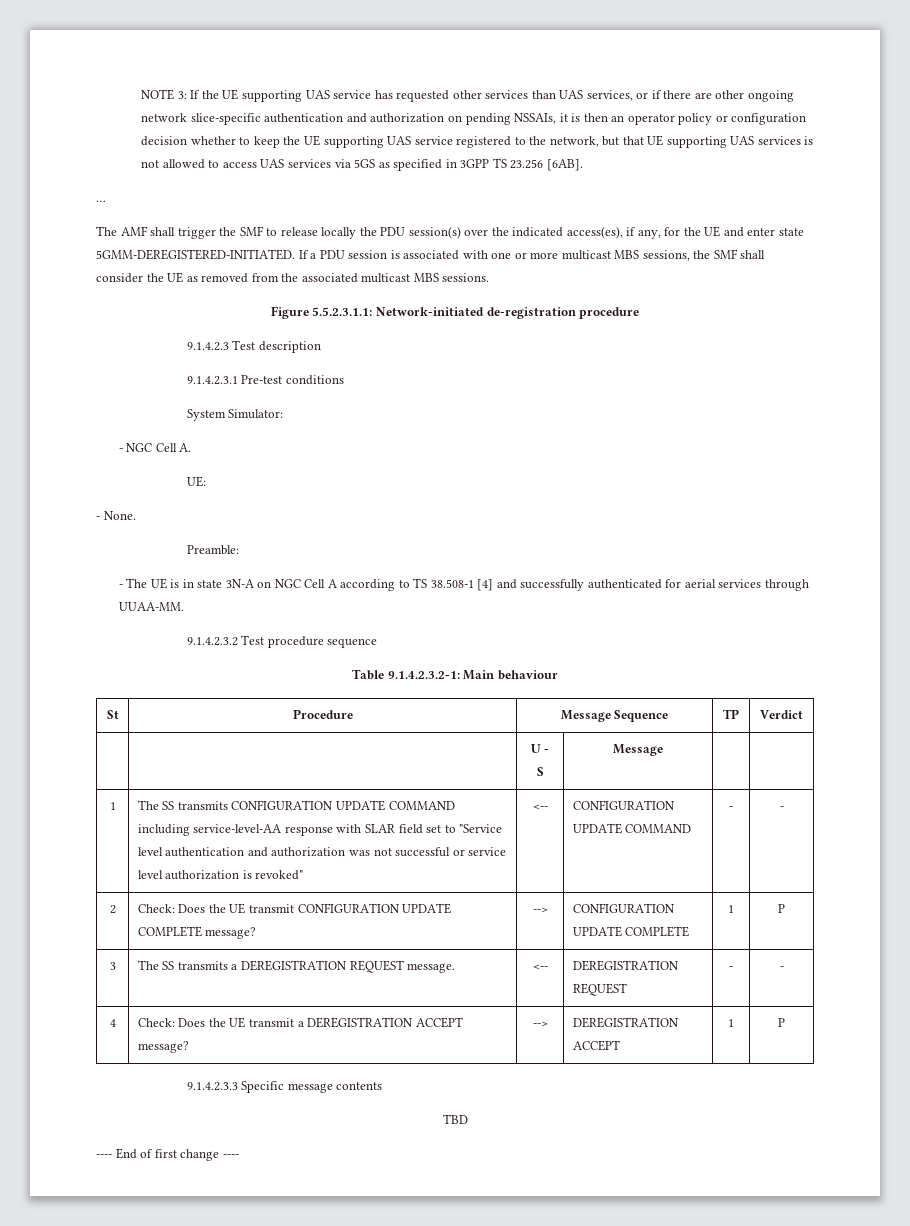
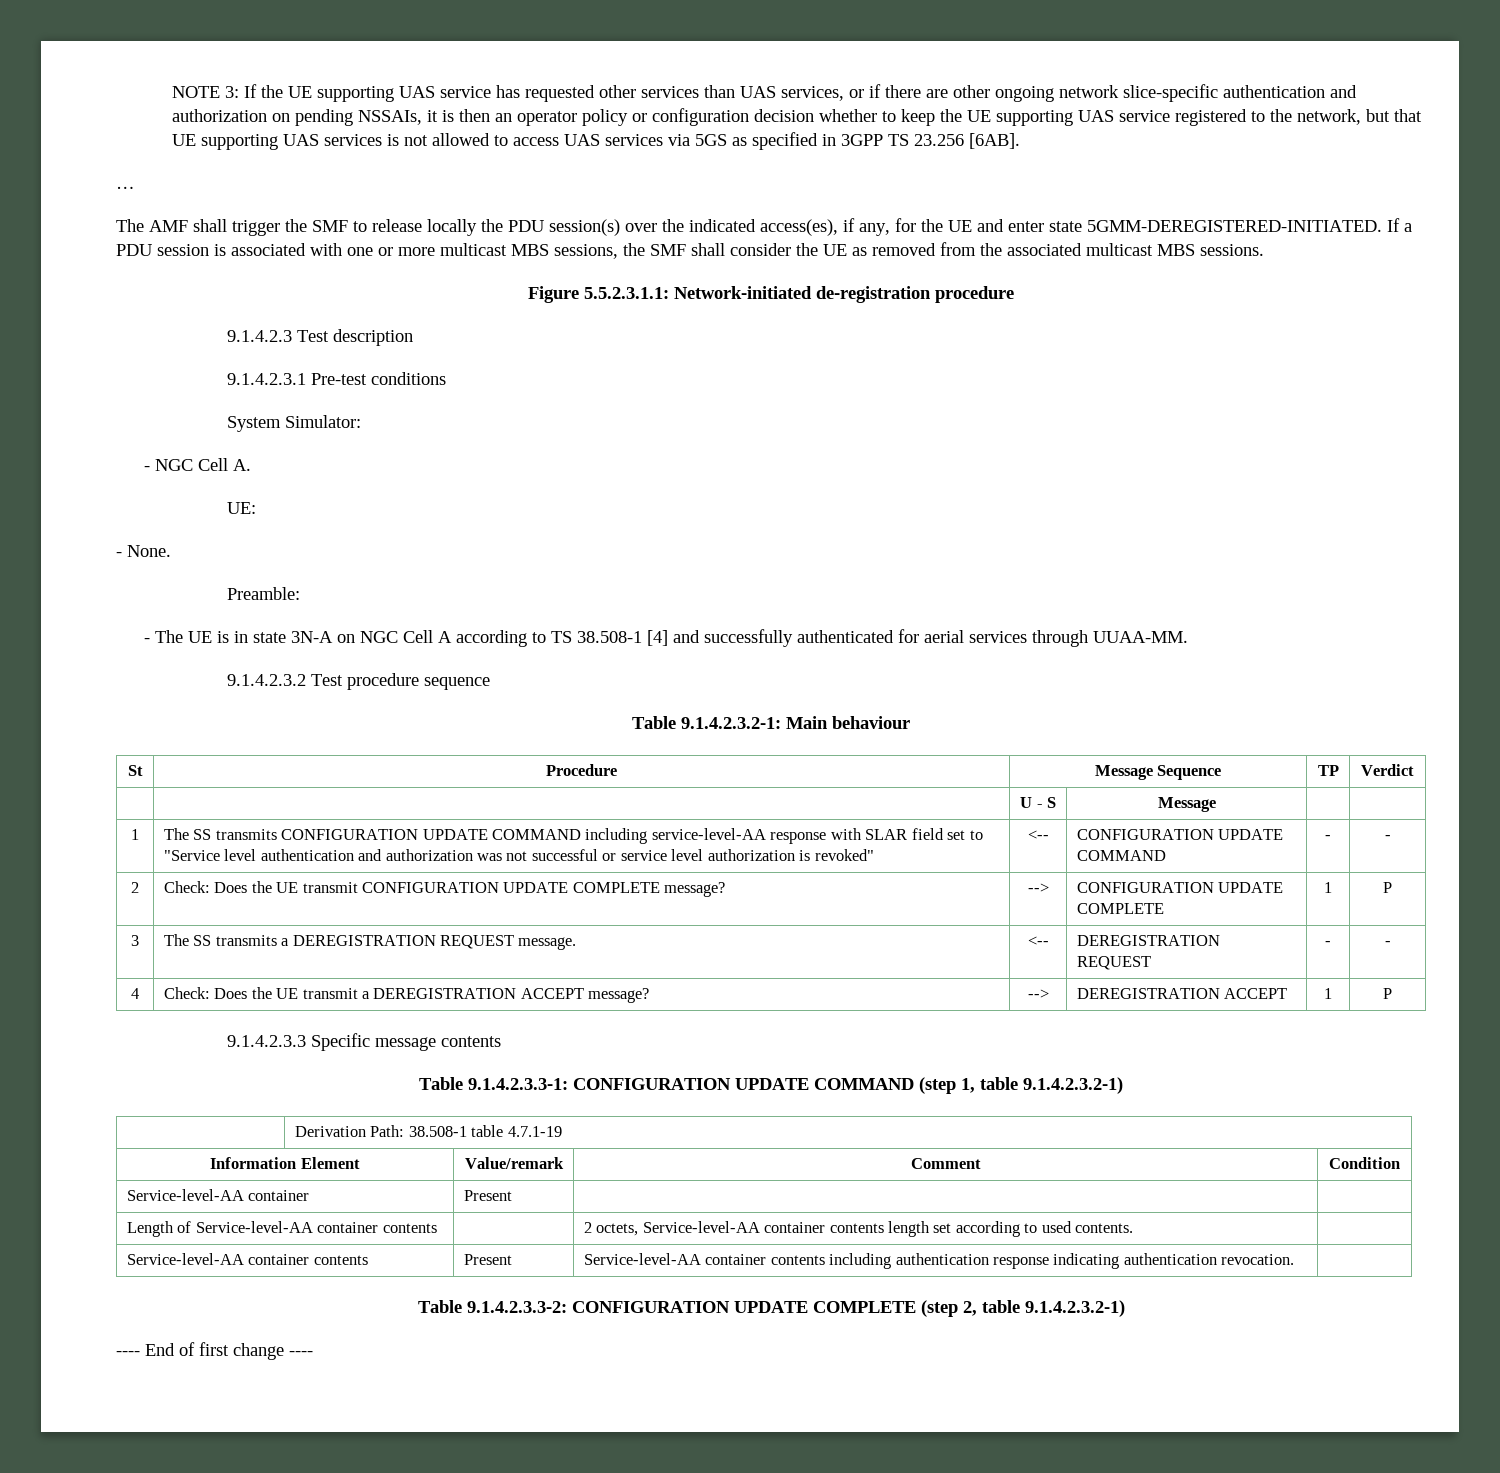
[442,1114,468,1124] TBD -> [419,1077,1123,1094] [294,1125,562,1137] [210,1157,360,1169] [464,1157,564,1169] [910,1158,981,1169] [1329,1157,1400,1169] [126,1189,310,1201] [463,1190,512,1201] [126,1221,437,1237] [583,1221,1134,1237] [126,1253,368,1265] [463,1254,512,1265] [583,1253,1295,1269] [417,1300,1125,1317] Table 9.1.4.2.3.3-1: CONFIGURATION UPDATE COMMAND (step 1, table 9.1.4.2.3.2-1) // | Derivation Path: 38.508-1 table 4.7.1-19 // Information Element | Value/remark | Comment | Condition // Service-level-AA container | Present | | // Length of Service-level-AA container contents | | 2 octets, Service-level-AA container contents length set according to used contents. | // Service-level-AA container contents | Present | Service-level-AA container contents including authentication response indicating authentication revocation. | // Table 9.1.4.2.3.3-2: CONFIGURATION UPDATE COMPLETE (step 2, table 9.1.4.2.3.2-1)

